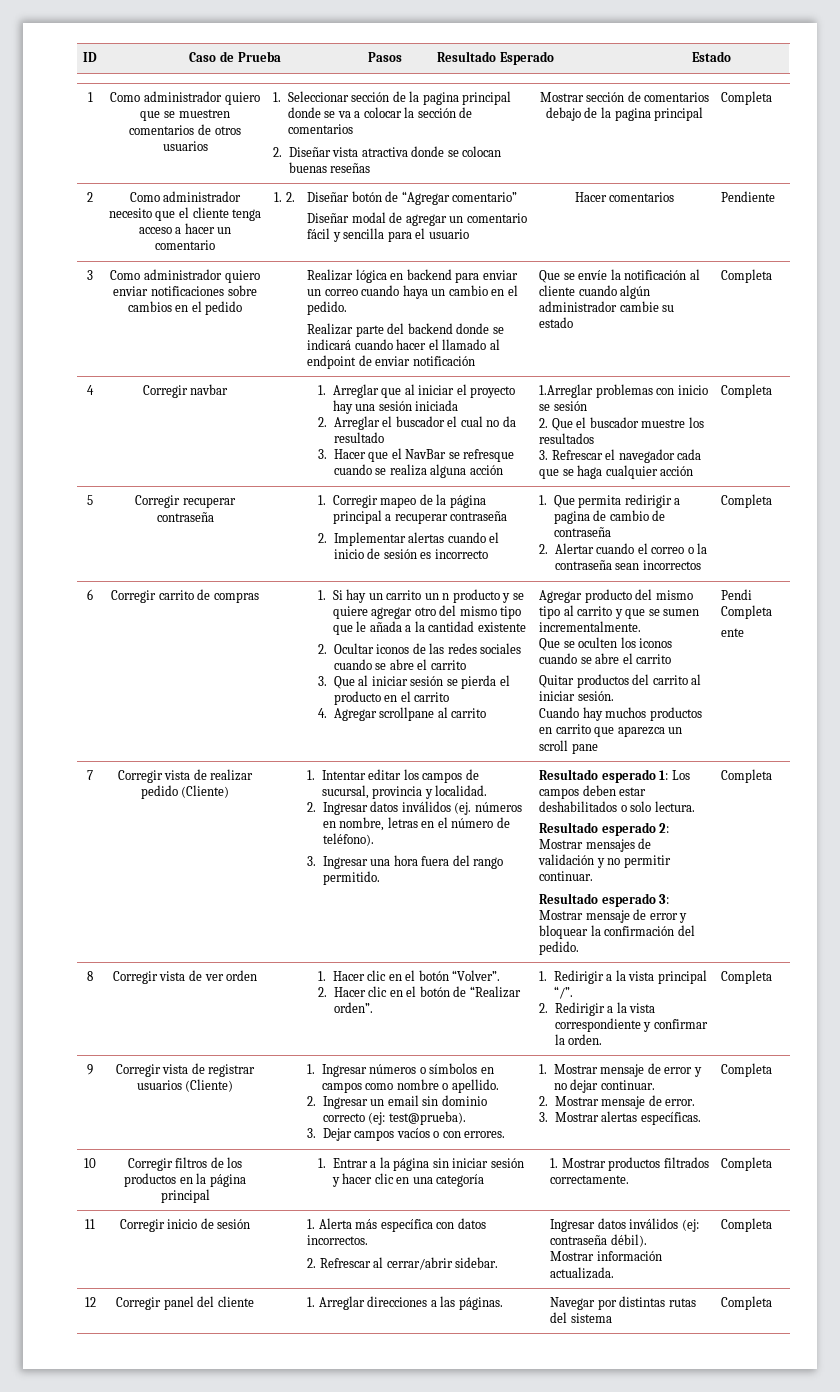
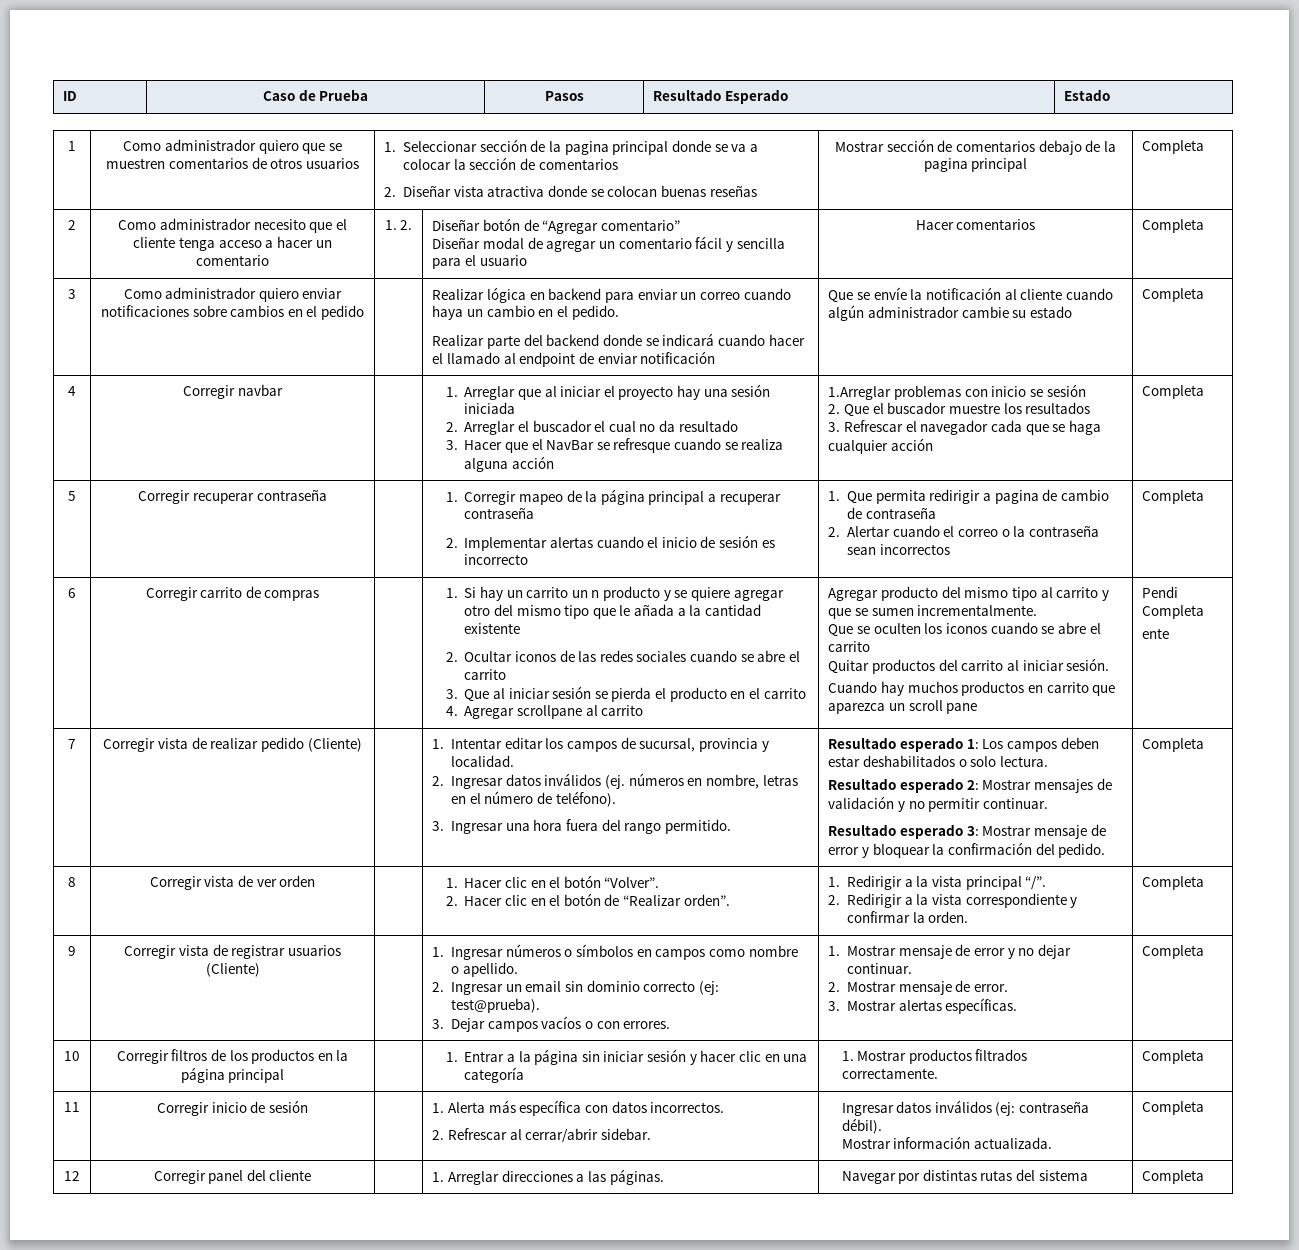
[721,191,776,202] Pendiente -> [1142,219,1205,233] Completa

